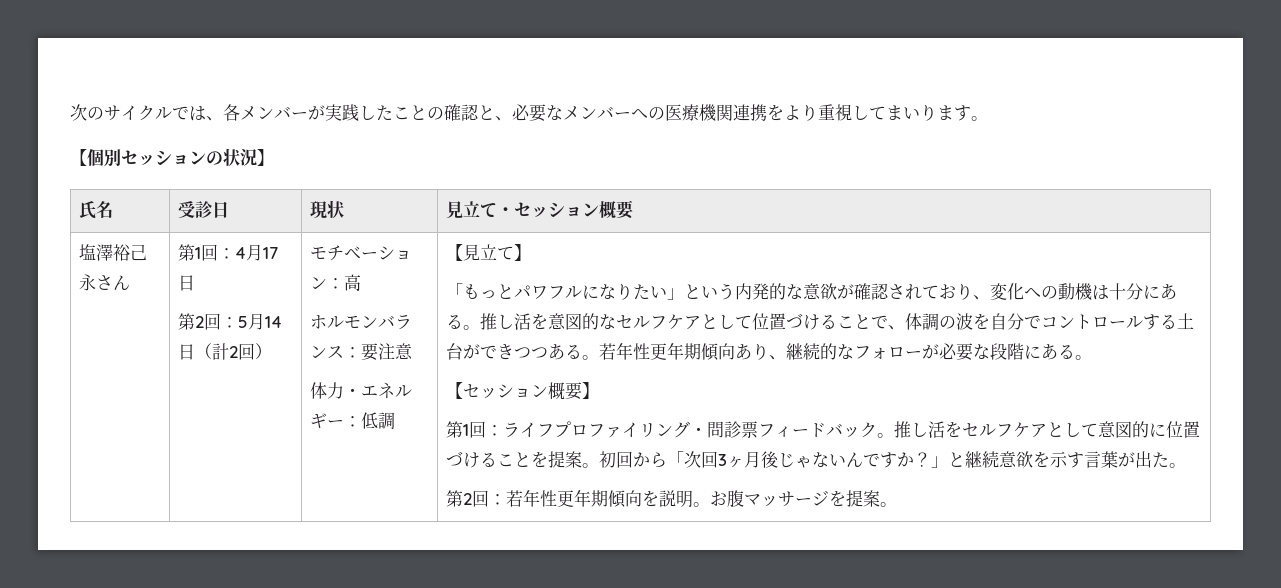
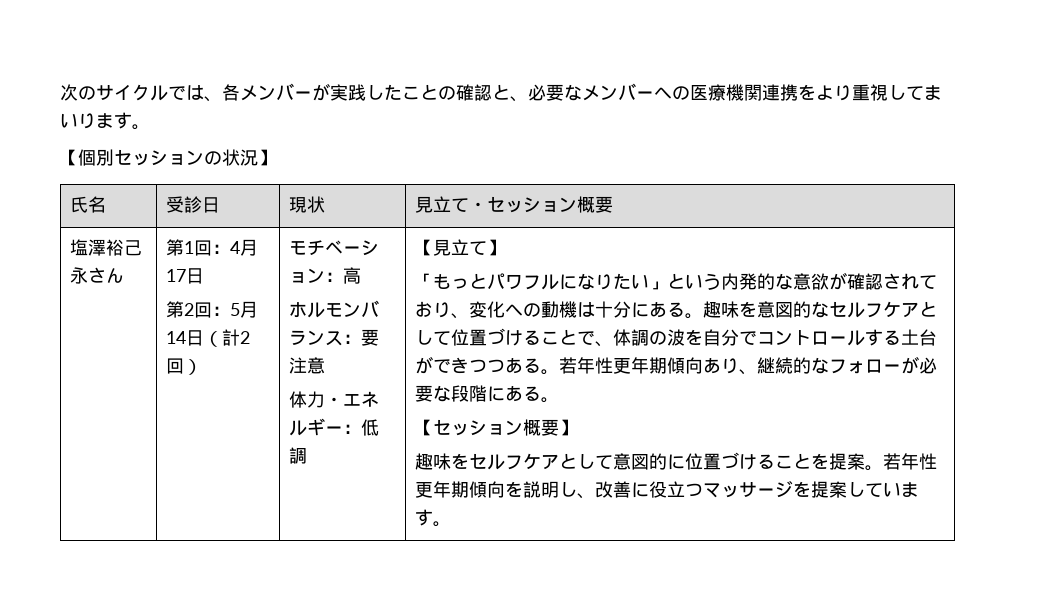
[480,313,532,330] 推し活 -> [703,301,740,318] 趣味
[446,421,946,438] 第1回：ライフプロファイリング・問診票フィードバック。推し活 -> [415,453,452,470] 趣味
[599,451,1187,468] [446,490,507,507] 初回から「次回3ヶ月後じゃないんですか？」と継続意欲を示す言葉が出た。 // 第2回： -> (884, 468) none
[693,490,745,507] 。お腹 -> [559,481,704,499] し、改善に役立つ
(881, 498) none -> [847,482,920,497] [415,509,434,526] しています

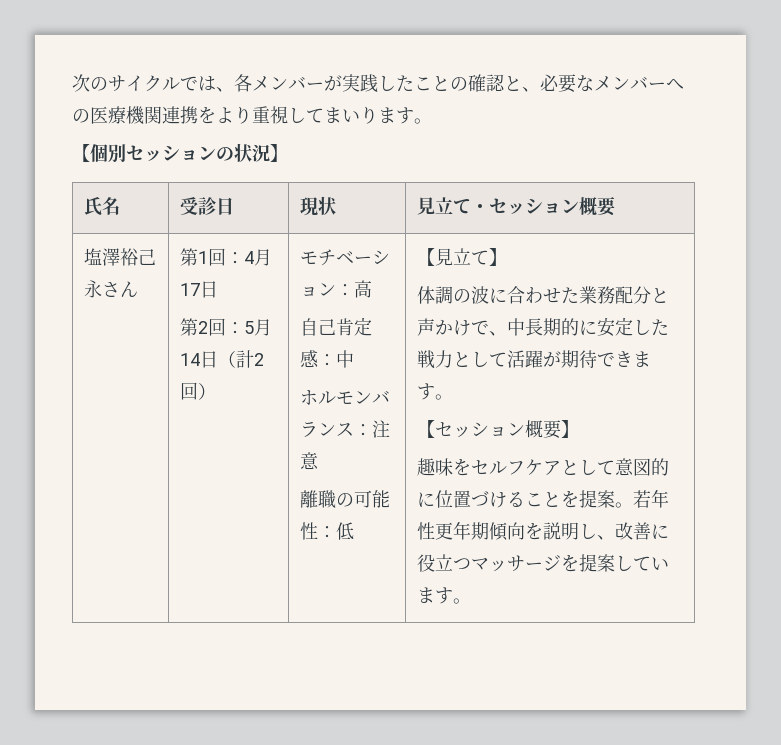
(362, 275) none -> [299,317,372,336] [299,350,354,368] // 自己肯定感：中
[361,329,380,346] 要 -> (372, 430) none
[289,391,380,408] [289,418,344,436] 体力・エネルギー -> [299,490,390,508] [299,522,318,540] 離職の可能性
[289,447,308,464] 調 -> (354, 531) none
[415,272,938,290] [415,301,938,319] [415,328,938,347] [415,356,938,375] [415,385,542,402] 「もっとパワフルになりたい」という内発的な意欲が確認されており、変化への動機は十分にある。趣味を意図的なセルフケアとして位置づけることで、体調の波を自分でコントロールする土台ができつつある。若年性更年期傾向あり、継続的なフォローが必要な段階にある -> [416,286,669,304] [416,317,669,337] [416,350,651,369] [416,383,435,400] 体調の波に合わせた業務配分と声かけで、中長期的に安定した戦力として活躍が期待できます

